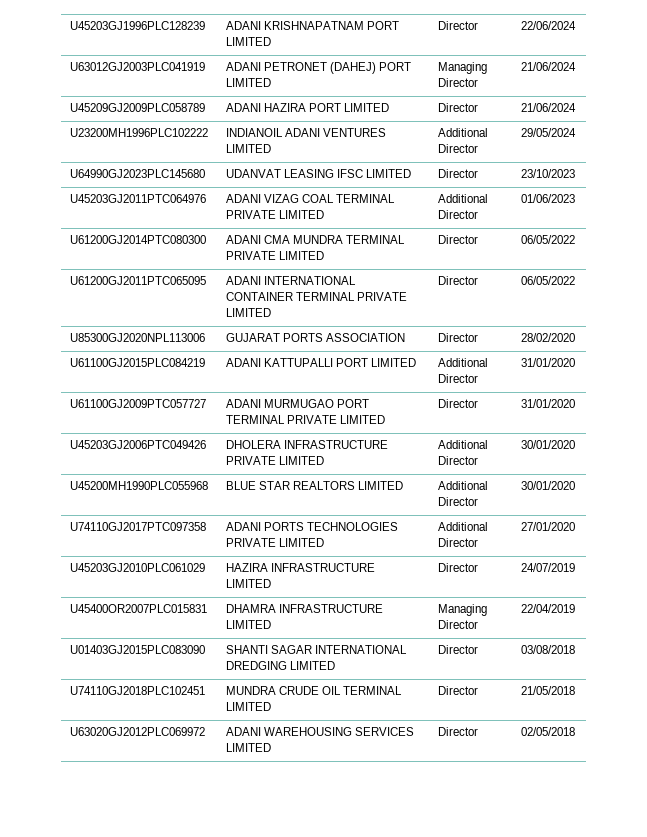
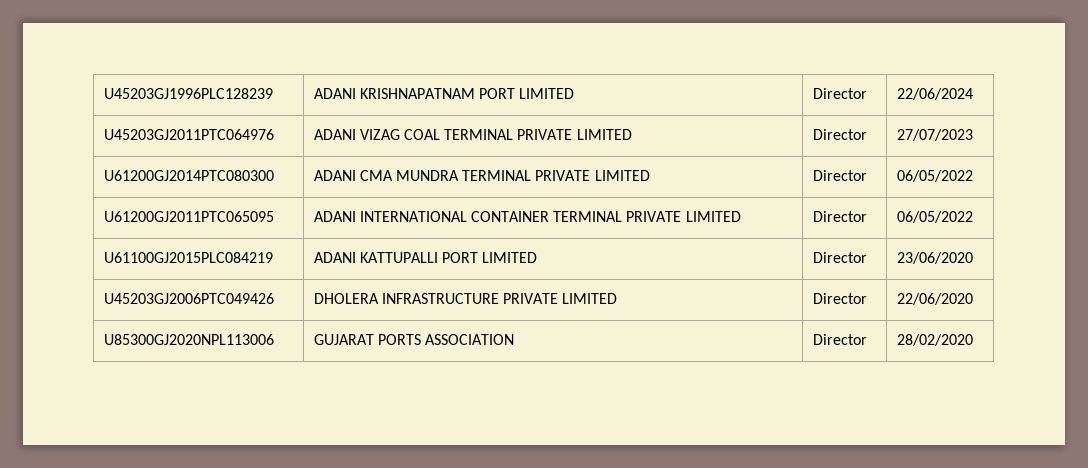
[69,62,205,71] [225,62,411,74] [225,78,271,87] [437,62,487,74] [437,78,478,87] [520,62,576,71] [69,103,205,112] [225,103,389,112] [437,103,478,112] [520,103,576,112] [69,128,208,137] [225,128,386,137] [225,144,271,153] [437,128,488,137] [437,144,478,153] [520,128,576,137] [69,169,205,178] [225,169,411,178] [437,169,478,178] [520,169,575,178] // U63012GJ2003PLC041919 | ADANI PETRONET (DAHEJ) PORT LIMITED | Managing Director | 21/06/2024 // U45209GJ2009PLC058789 | ADANI HAZIRA PORT LIMITED | Director | 21/06/2024 // U23200MH1996PLC102222 | INDIANOIL ADANI VENTURES LIMITED | Additional Director | 29/05/2024 // U64990GJ2023PLC145680 | UDANVAT LEASING IFSC LIMITED | Director | 23/10/2023 -> (973, 94) none
[437,194,488,203] [437,210,478,219] [520,194,575,203] Additional Director | 01/06/2023 -> [812,129,867,140] [896,129,973,141] Director | 27/07/2023
(575, 280) none -> [103,252,273,263] [313,252,538,263] [812,252,867,263] [896,252,973,264] [103,293,274,304] [313,293,618,304] [812,293,867,304] [896,293,973,305] // U61100GJ2015PLC084219 | ADANI KATTUPALLI PORT LIMITED | Director | 23/06/2020 // U45203GJ2006PTC049426 | DHOLERA INFRASTRUCTURE PRIVATE LIMITED | Director | 22/06/2020
[69,358,205,367] [225,358,416,367] [437,358,488,367] [437,374,478,383] [520,358,575,367] [69,399,206,408] [225,399,369,408] [225,415,385,424] [437,399,478,408] [520,399,575,408] [69,440,206,449] [225,440,388,449] [225,456,324,465] [437,440,488,449] [437,456,478,465] [520,440,575,449] [69,481,208,490] [225,481,403,490] [437,481,488,490] [437,497,478,506] [520,481,575,490] [69,522,206,531] [225,522,398,531] [225,538,324,547] [437,522,488,531] [437,538,478,547] [520,522,575,531] [69,563,205,572] [225,563,375,572] [225,579,271,588] [437,563,478,572] [520,563,575,572] [69,604,207,613] [225,604,383,613] [225,620,271,629] [437,604,487,616] [437,620,478,629] [520,604,575,613] [69,645,205,654] [225,645,407,654] [225,661,335,670] [437,645,478,654] [520,645,575,654] [69,686,205,695] [225,686,402,695] [225,702,271,711] [437,686,478,695] [520,686,575,695] [69,727,205,736] [225,727,414,736] [225,743,271,752] [437,727,478,736] [520,727,575,736] // U61100GJ2015PLC084219 | ADANI KATTUPALLI PORT LIMITED | Additional Director | 31/01/2020 // U61100GJ2009PTC057727 | ADANI MURMUGAO PORT TERMINAL PRIVATE LIMITED | Director | 31/01/2020 // U45203GJ2006PTC049426 | DHOLERA INFRASTRUCTURE PRIVATE LIMITED | Additional Director | 30/01/2020 // U45200MH1990PLC055968 | BLUE STAR REALTORS LIMITED | Additional Director | 30/01/2020 // U74110GJ2017PTC097358 | ADANI PORTS TECHNOLOGIES PRIVATE LIMITED | Additional Director | 27/01/2020 // U45203GJ2010PLC061029 | HAZIRA INFRASTRUCTURE LIMITED | Director | 24/07/2019 // U45400OR2007PLC015831 | DHAMRA INFRASTRUCTURE LIMITED | Managing Director | 22/04/2019 // U01403GJ2015PLC083090 | SHANTI SAGAR INTERNATIONAL DREDGING LIMITED | Director | 03/08/2018 // U74110GJ2018PLC102451 | MUNDRA CRUDE OIL TERMINAL LIMITED | Director | 21/05/2018 // U63020GJ2012PLC069972 | ADANI WAREHOUSING SERVICES LIMITED | Director | 02/05/2018 -> (973, 340) none

